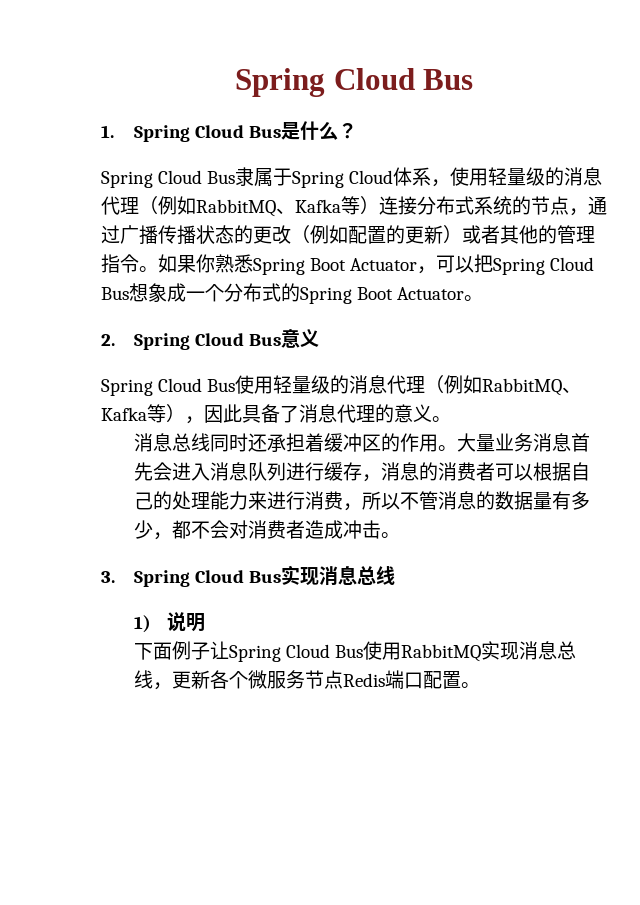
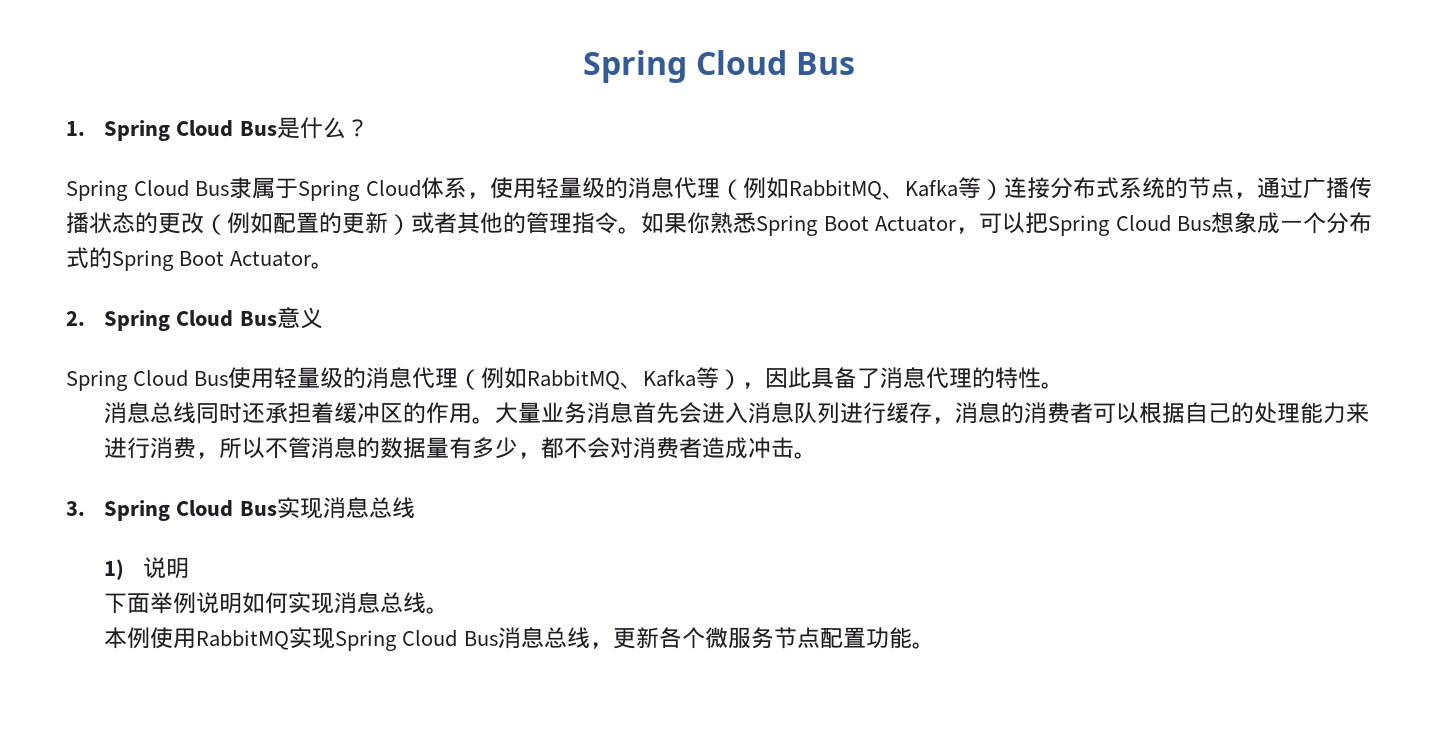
[394,404,432,423] 意义 -> [995,367,1042,389] 特性
[172,641,520,662] 例子让Spring Cloud Bus使用RabbitMQ实现 -> [150,592,450,614] [104,627,498,651] 举例说明如何实现消息总线。 // 本例使用RabbitMQ实现Spring Cloud Bus
[343,670,462,689] Redis端口配置 -> [819,627,912,649] 配置功能

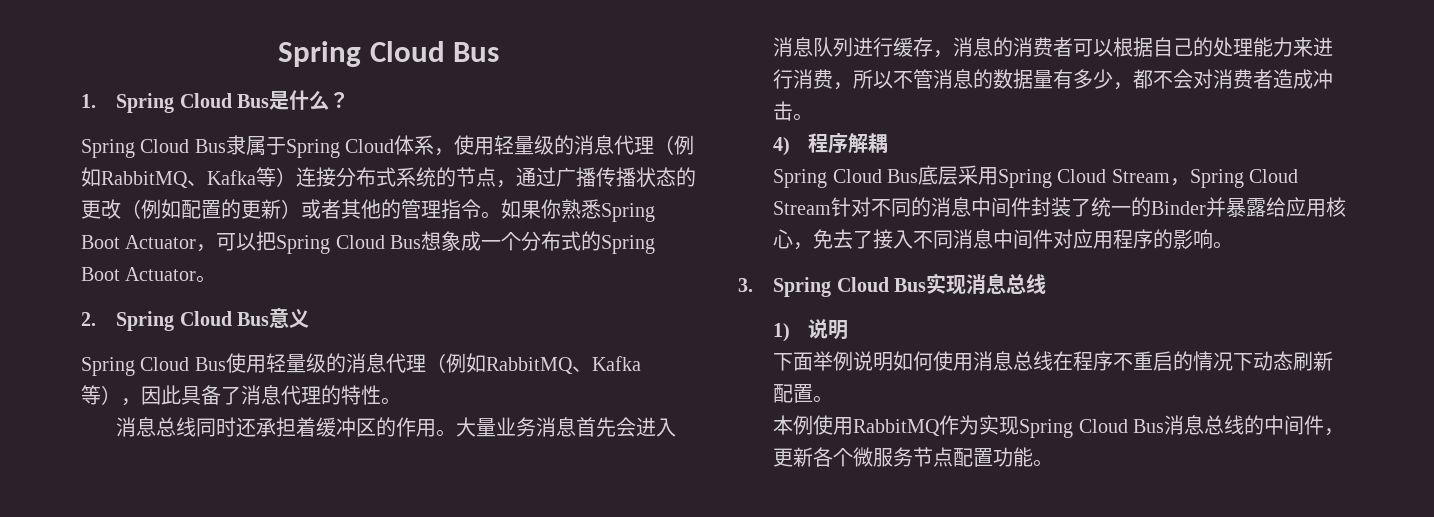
(818, 455) none -> [773,133,889,156] [773,165,1299,188] [773,197,1347,217] [773,229,1234,250] // 4)程序解耦 // Spring Cloud Bus底层采用Spring Cloud Stream，Spring Cloud Stream针对不同的消息中间件封装了统一的Binder并暴露给应用核心，免去了接入不同消息中间件对应用程序的影响。
[288,592,427,614] 实现消息总线 -> [933,351,1334,371] [773,384,814,403] 使用消息总线在程序不重启的情况下动态刷新配置
(290, 640) none -> [939,415,980,435] 作为
(590, 638) none -> [1243,415,1324,435] 的中间件

